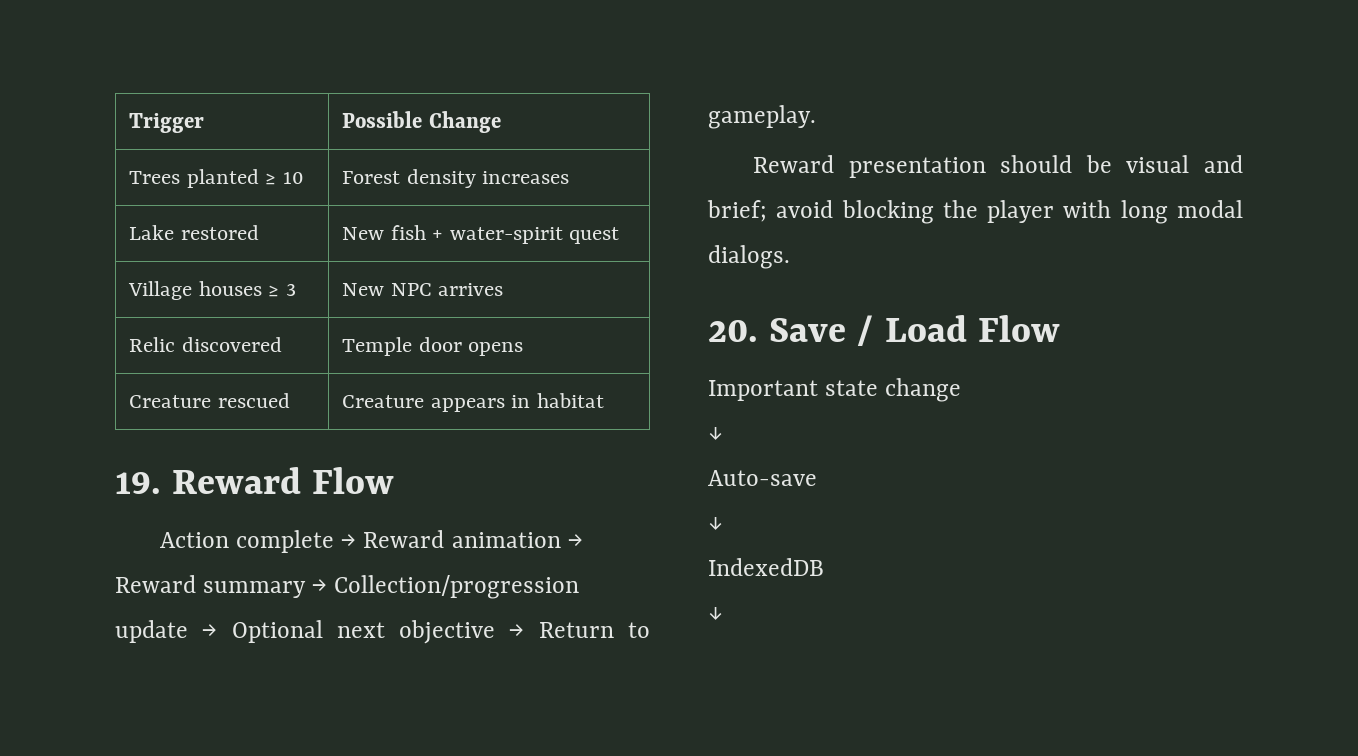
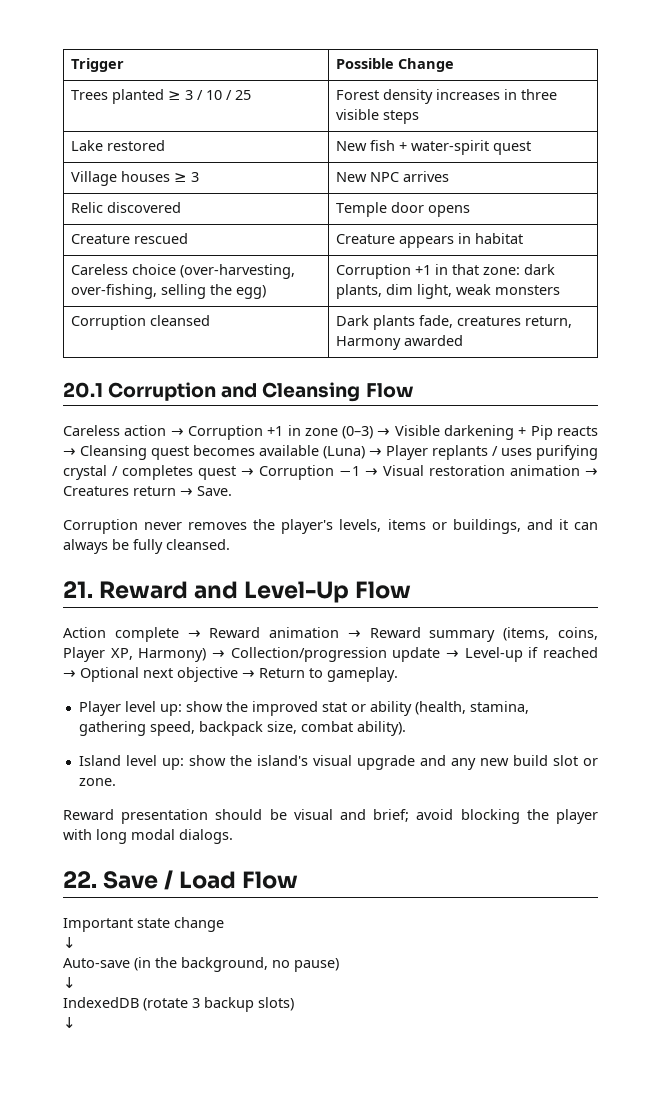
(277, 179) none -> [185,90,204,100] 3 /
(304, 178) none -> [226,90,252,100] / 25
(570, 177) none -> [504,89,558,100] [336,109,420,124] in three visible steps
[115,467,302,494] // 19. Reward -> [71,264,296,279] [71,284,267,299] [336,264,556,279] [336,284,561,299] [71,315,211,330] [336,315,573,330] [336,335,464,350] [63,382,414,402] [63,425,599,440] [63,445,598,460] [63,465,598,480] [63,486,232,496] [63,519,598,534] [63,539,230,554] [63,581,350,603] // Careless choice (over-harvesting, over-fishing, selling the egg) | Corruption +1 in that zone: dark plants, dim light, weak monsters // Corruption cleansed | Dark plants fade, creatures return, Harmony awarded // 20.1 Corruption and Cleansing Flow // Careless action → Corruption +1 in zone (0–3) → Visible darkening + Pip reacts → Cleansing quest becomes available (Luna) → Player replants / uses purifying crystal / completes quest → Corruption −1 → Visual restoration animation → Creatures return → Save. // Corruption never removes the player's levels, items or buildings, and it can always be fully cleansed. // 21. Reward and Level-Up
[312,575,580,599] [115,620,188,643] → Collection/progression update -> [503,627,598,641] [63,647,598,662] (items, coins, Player XP, Harmony) → Collection/progression update → Level-up if reached
(816, 117) none -> [78,701,529,716] [78,721,406,736] [78,755,598,770] [78,778,116,786] // Player level up: show the improved stat or ability (health, stamina, gathering speed, backpack size, combat ability). // Island level up: show the island's visual upgrade and any new build slot or zone.
[708,320,758,342] 20. -> [63,871,97,888] 22.
[708,517,723,531] [708,558,824,576] // ↓ // IndexedDB -> [134,957,339,972] [63,977,76,988] [63,997,294,1012] (in the background, no pause) // ↓ // IndexedDB (rotate 3 backup slots)

